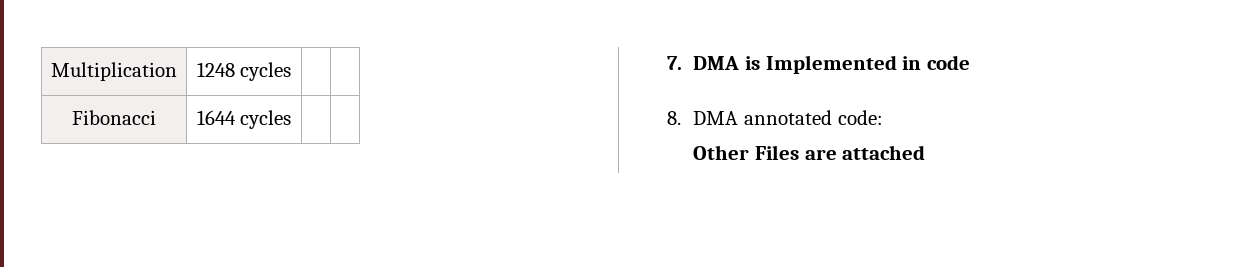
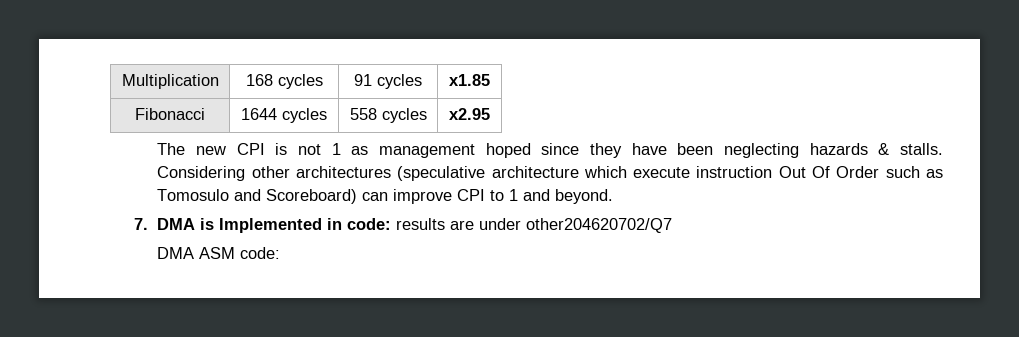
[196,62,292,81] 1248 cycles | | -> [245,74,323,89] [354,74,422,89] [449,74,490,86] 168 cycles | 91 cycles | x1.85
(292, 119) | -> [349,108,427,123] [449,108,490,120] [157,143,944,158] [157,166,944,181] [157,189,614,204] 558 cycles | x2.95 // The new CPI is not 1 as management hoped since they have been neglecting hazards & stalls. Considering other architectures (speculative architecture which execute instruction Out Of Order such as Tomosulo and Scoreboard) can improve CPI to 1 and beyond.
[926,55,970,70] [666,110,883,125] [693,145,926,160] code // 8. DMA annotated code: // Other Files are attached -> [347,218,673,233] [157,247,281,259] code: results are under other204620702/Q7 // DMA ASM code:

